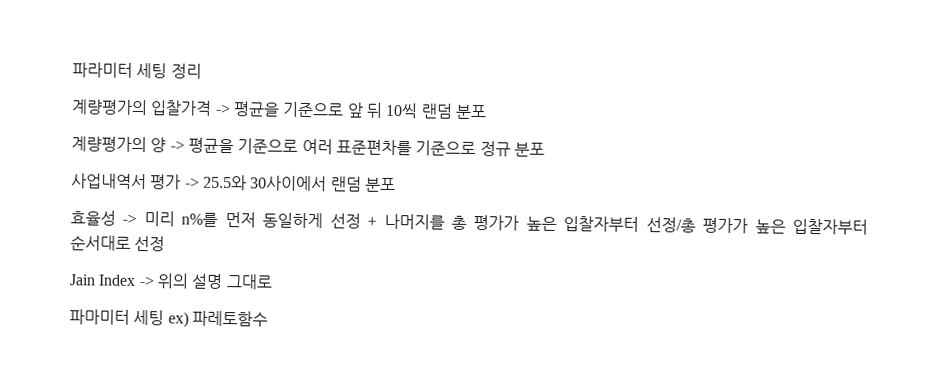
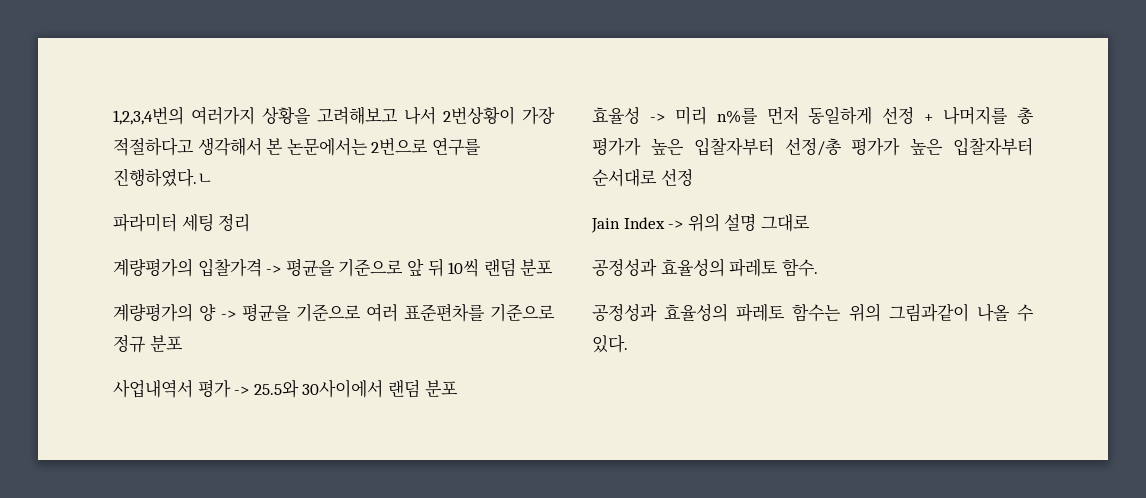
(72, 70) none -> [113,106,555,125] [113,137,481,156] [113,168,213,187] 1,2,3,4번의 여러가지 상황을 고려해보고 나서 2번상황이 가장 적절하다고 생각해서 본 논문에서는 2번으로 연구를 진행하였다.ㄴ //
[69,309,268,328] 파마미터 세팅 ex) 파레토함수 -> [592,258,818,277] [592,303,1034,322] [592,335,628,353] 공정성과 효율성의 파레토 함수. // 공정성과 효율성의 파레토 함수는 위의 그림과같이 나올 수 있다.

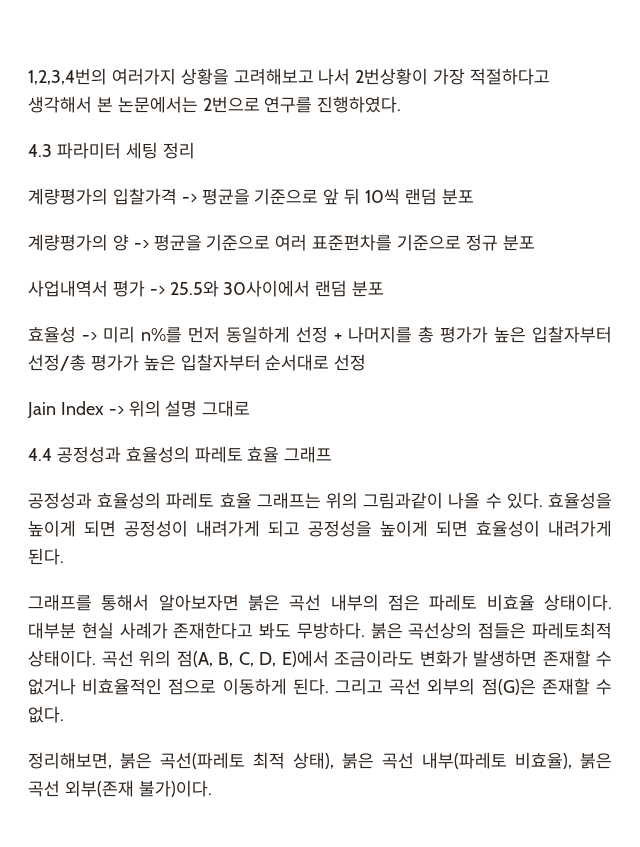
[113,168,213,187] 진행하였다.ㄴ // -> [317,96,402,113] [28,144,52,157] 진행하였다. // 4.3
[592,258,818,277] [592,303,842,322] 공정성과 효율성의 파레토 함수. // 공정성과 효율성의 파레토 함수는 -> [28,446,333,463] [28,492,321,509] 4.4 공정성과 효율성의 파레토 효율 그래프 // 공정성과 효율성의 파레토 효율 그래프는
(628, 344) none -> [548,492,612,509] [28,520,612,537] [28,548,64,565] [28,594,612,611] [28,622,612,639] [28,650,612,667] [28,678,612,695] [28,706,64,723] [28,752,612,769] [28,780,212,797] 효율성을 높이게 되면 공정성이 내려가게 되고 공정성을 높이게 되면 효율성이 내려가게 된다. // 그래프를 통해서 알아보자면 붉은 곡선 내부의 점은 파레토 비효율 상태이다. 대부분 현실 사례가 존재한다고 봐도 무방하다. 붉은 곡선상의 점들은 파레토최적 상태이다. 곡선 위의 점(A, B, C, D, E)에서 조금이라도 변화가 발생하면 존재할 수 없거나 비효율적인 점으로 이동하게 된다. 그리고 곡선 외부의 점(G)은 존재할 수 없다. // 정리해보면, 붉은 곡선(파레토 최적 상태), 붉은 곡선 내부(파레토 비효율), 붉은 곡선 외부(존재 불가)이다.

